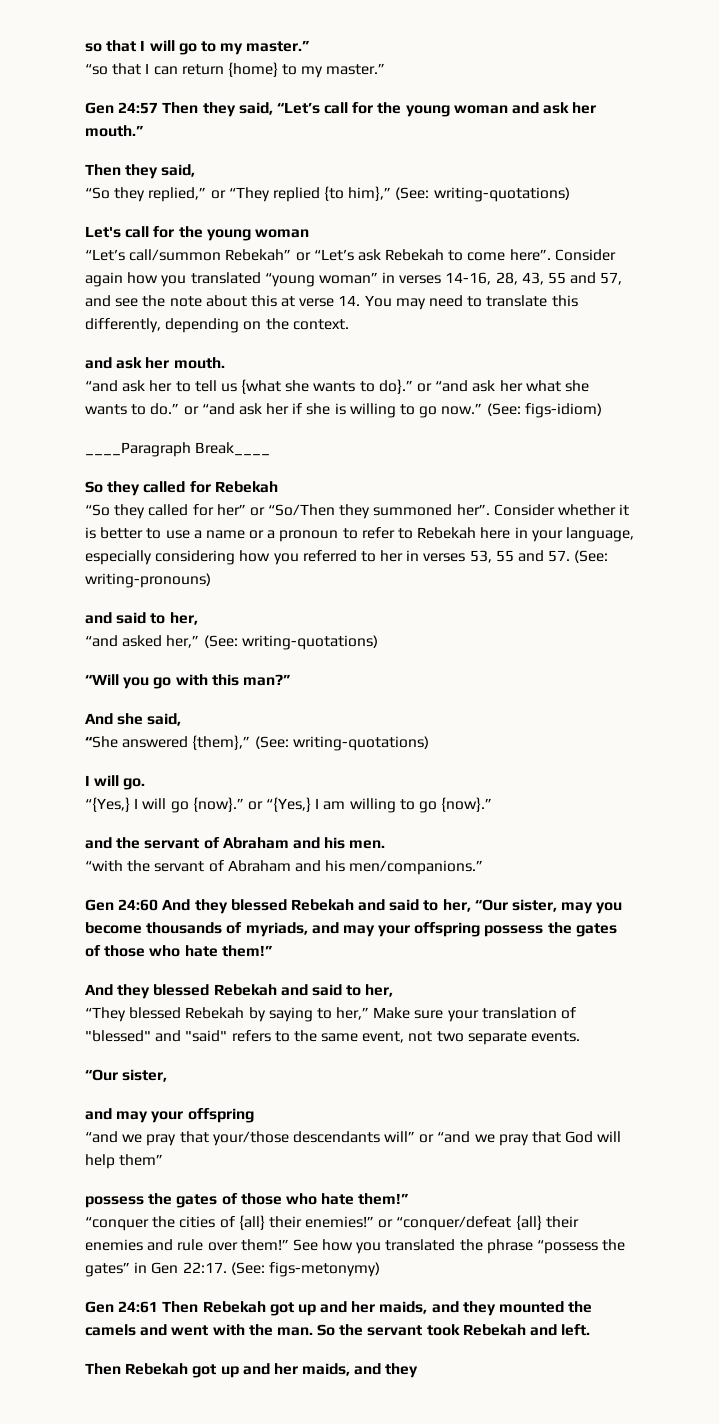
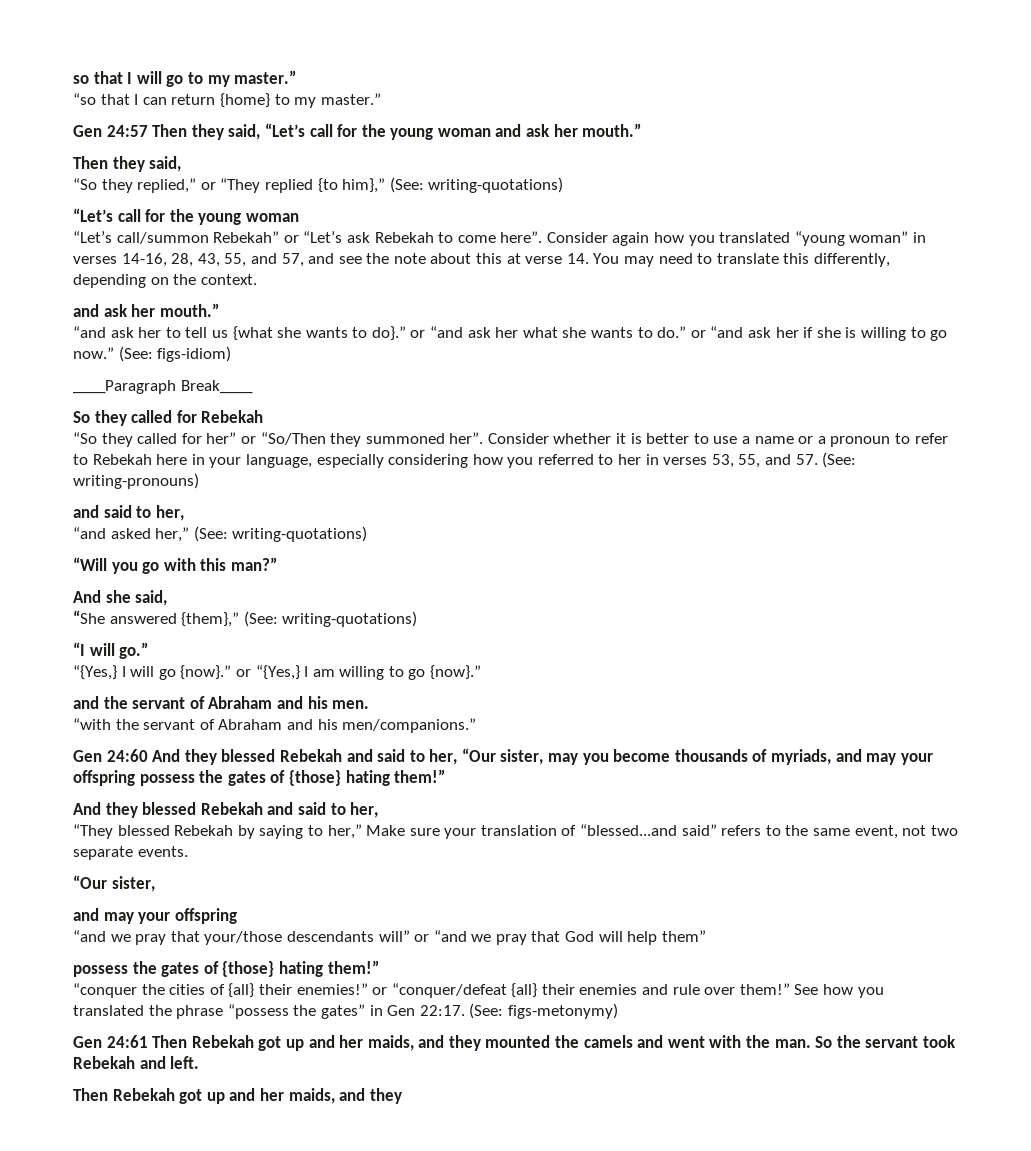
[85,226,121,238] Let's -> [73,208,113,222] “Let’s
[548,272,567,284] 55 -> [224,253,247,267] 55,
[173,357,225,369] mouth. -> [159,303,219,317] mouth.”
[495,550,514,562] 55 -> [738,454,761,468] 55,
[85,775,146,790] I will go. -> [73,642,149,659] “I will go.”
[104,945,218,957] those who hate -> [288,770,390,786] {those} hating
[85,1030,228,1042] "blessed" and "said" -> [580,824,717,836] “blessed...and said”
[240,1193,355,1205] those who hate -> [222,961,323,977] {those} hating

